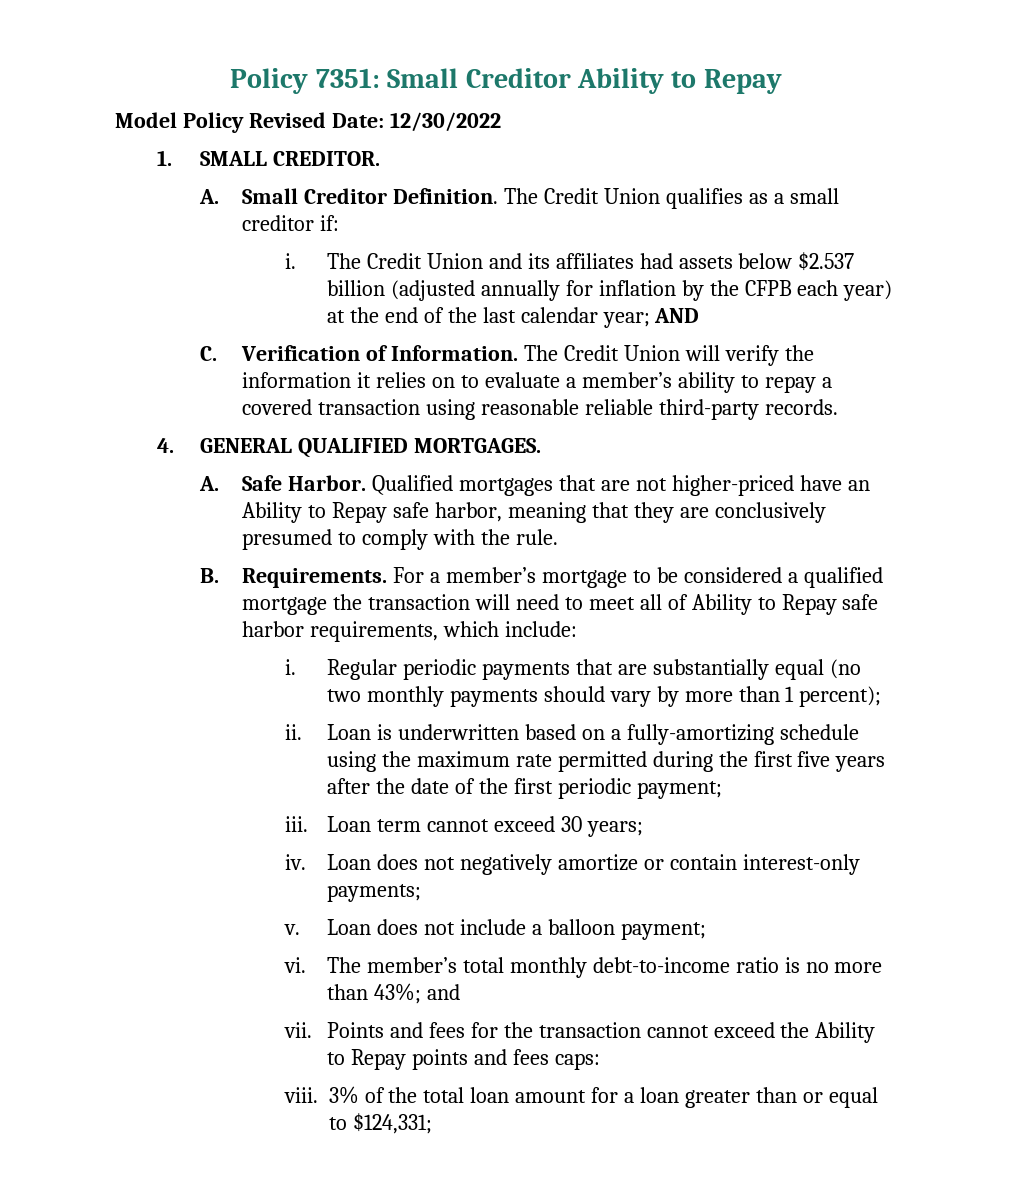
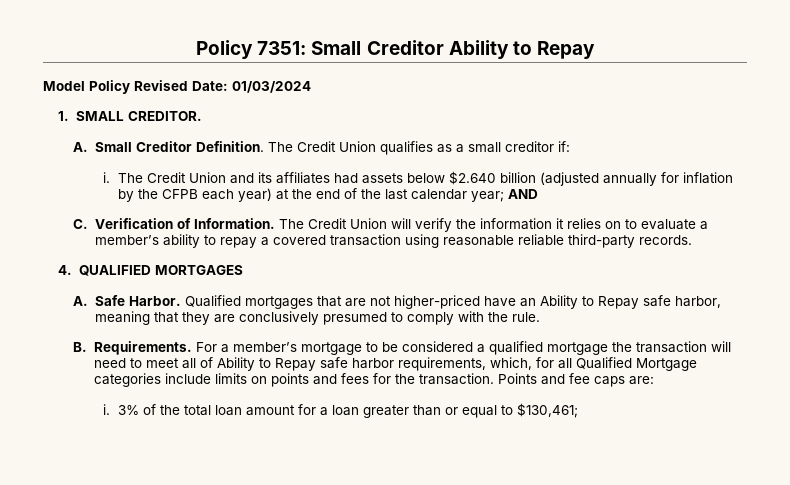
[389,112,501,132] 12/30/2022 -> [232,81,311,93] 01/03/2024
[798,252,855,271] $2.537 -> [448,171,496,185] $2.640
[199,438,541,458] GENERAL QUALIFIED MORTGAGES. -> [78,265,243,276] QUALIFIED MORTGAGES
[443,621,577,637] [284,659,861,680] [326,686,882,707] [284,724,859,745] [326,751,886,772] [326,778,722,799] [284,816,643,837] [284,854,860,875] [326,884,421,902] [283,919,706,940] [283,957,883,978] [326,983,460,1004] [283,1022,876,1043] [326,1049,600,1070] [283,1087,318,1103] which include: // i. Regular periodic payments that are substantially equal (no two monthly payments should vary by more than 1 percent); // ii. Loan is underwritten based on a fully-amortizing schedule using the maximum rate permitted during the first five years after the date of the first periodic payment; // iii. Loan term cannot exceed 30 years; // iv. Loan does not negatively amortize or contain interest-only payments; // v. Loan does not include a balloon payment; // vi. The member’s total monthly debt-to-income ratio is no more than 43%; and // vii. Points and fees for the transaction cannot exceed the Ability to Repay points and fees caps: // viii. -> [489,357,697,371] [93,373,654,387] [102,404,110,415] which, for all Qualified Mortgage categories include limits on points and fees for the transaction. Points and fee caps are: // i.
[352,1113,432,1134] $124,331; -> [516,403,578,418] $130,461;

